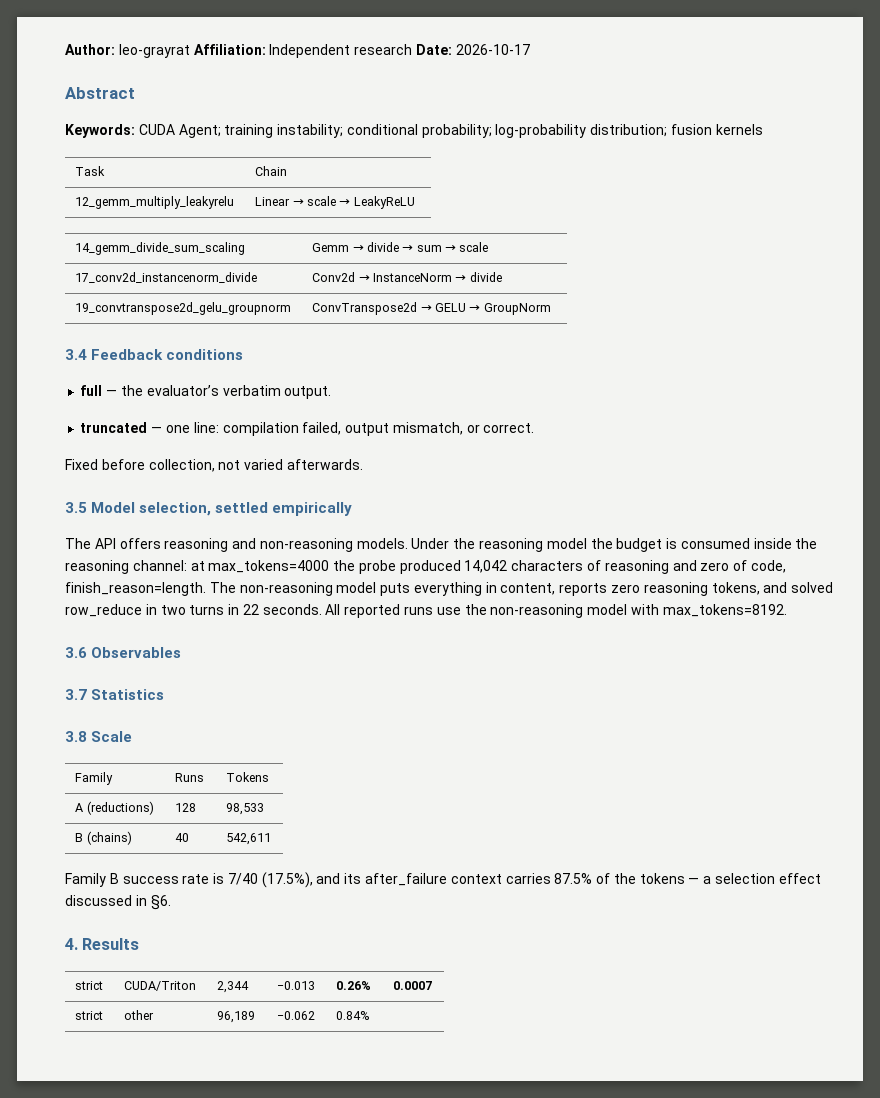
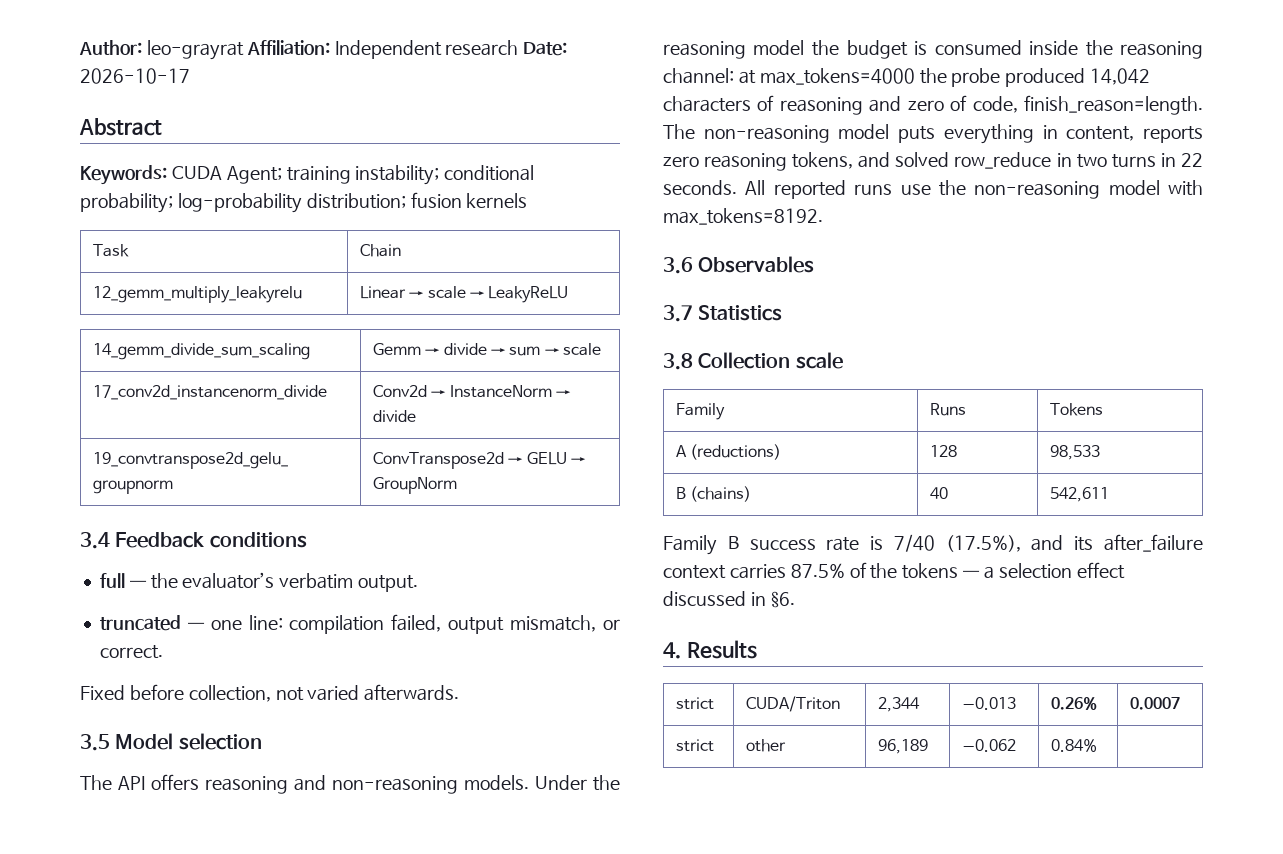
[139,502,353,516] selection, settled empirically -> [178,733,262,750] selection
[91,731,133,742] Scale -> [698,352,843,369] Collection scale

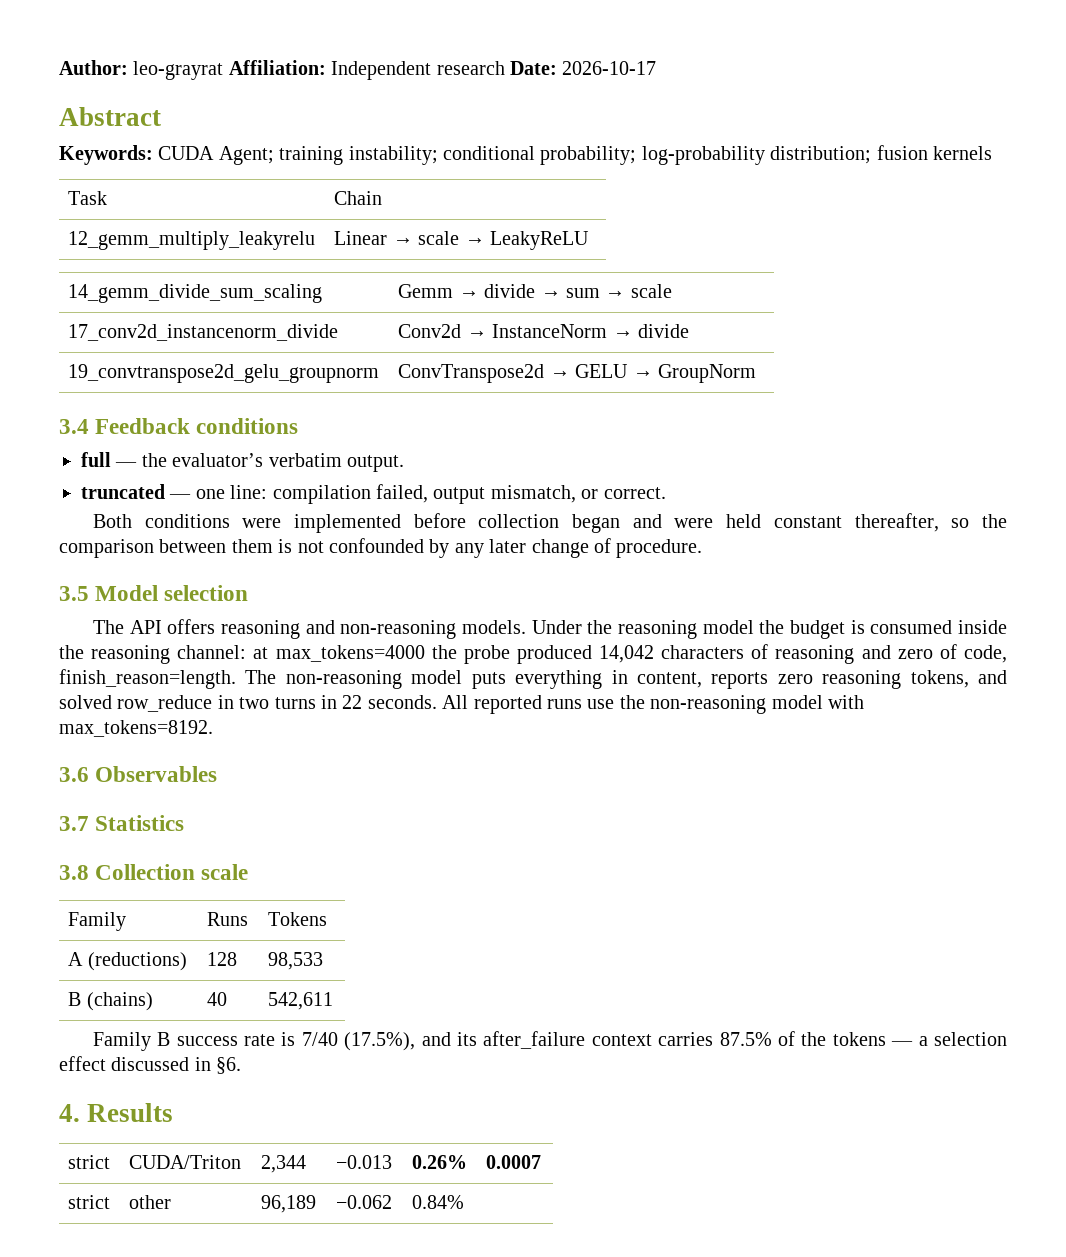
[80,684,460,702] Fixed before collection, not varied afterwards. -> [92,513,1007,533] [59,538,703,558] Both conditions were implemented before collection began and were held constant thereafter, so the comparison between them is not confounded by any later change of procedure.

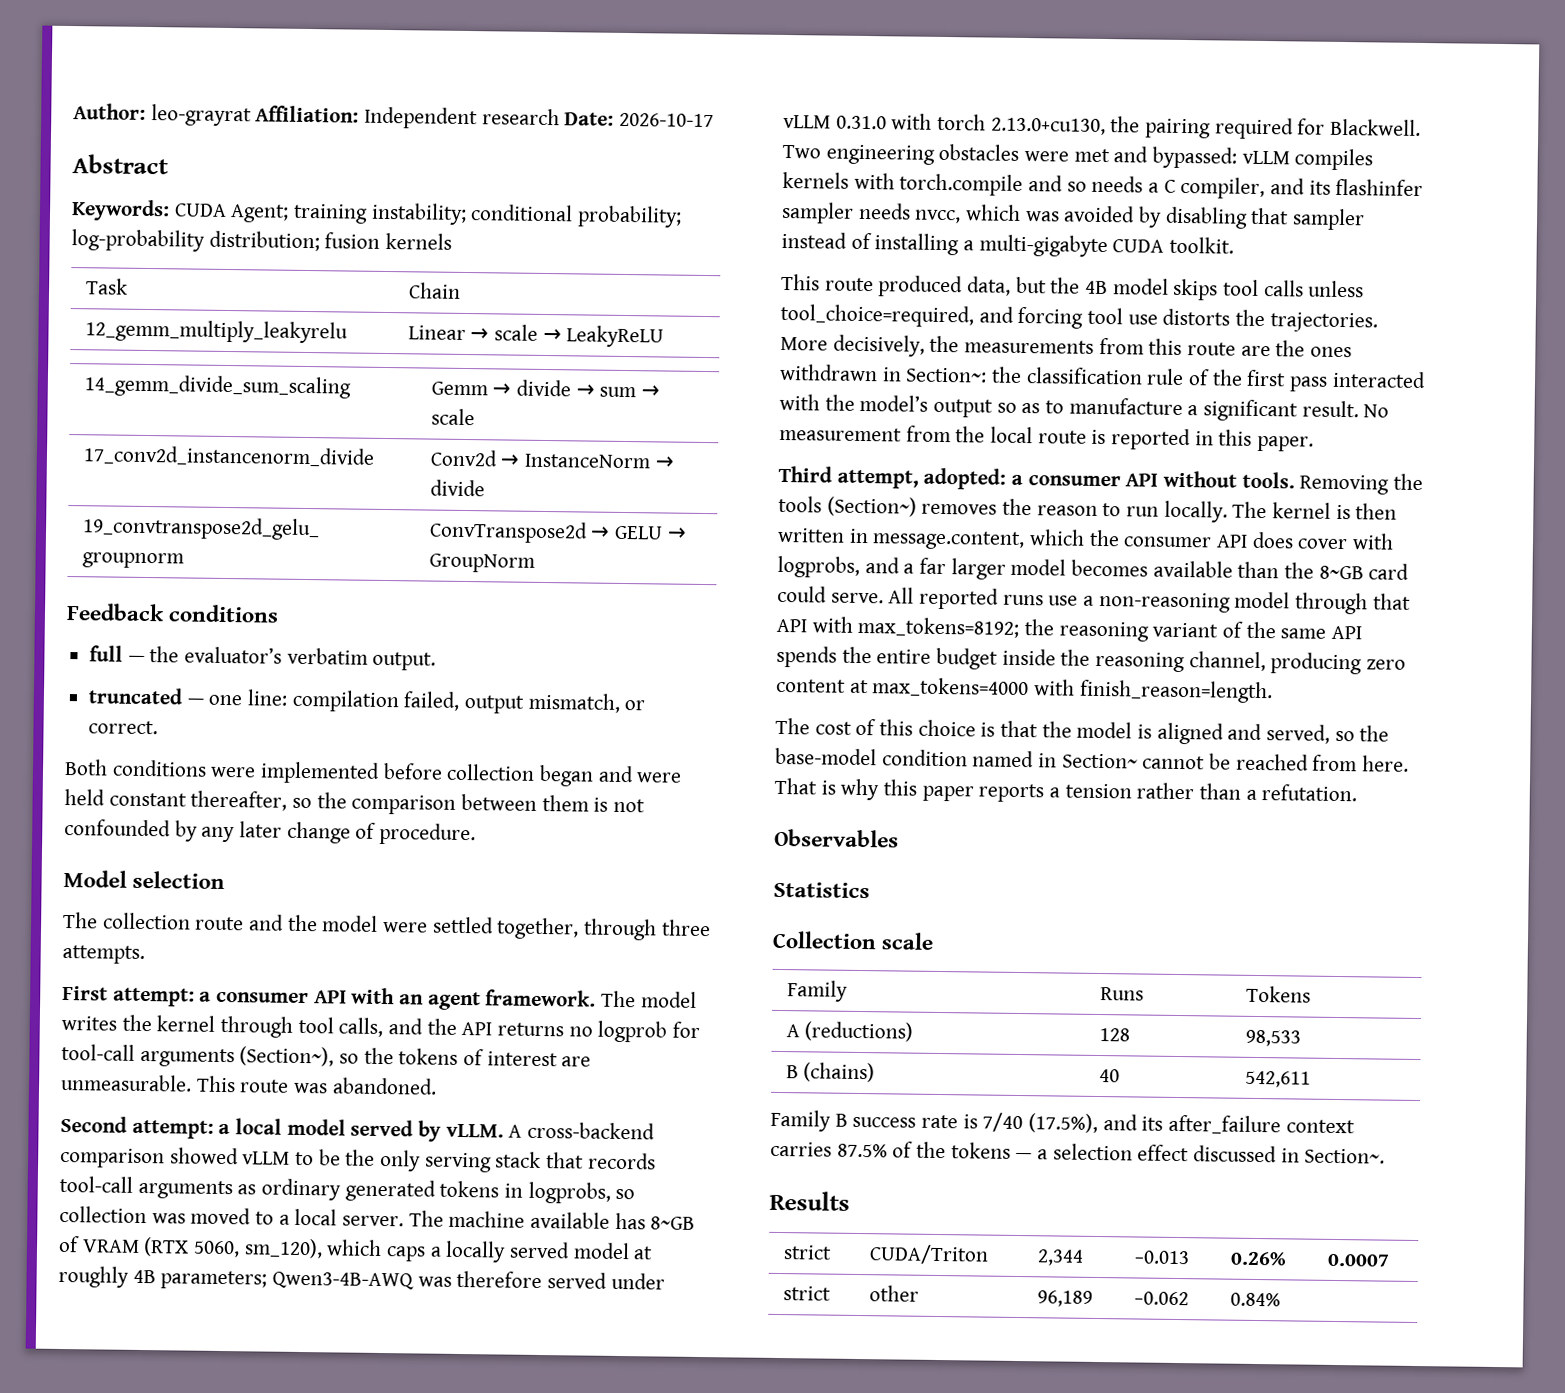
[59,419,89,434] 3.4 -> (535, 563) none
[59,586,89,601] 3.5 -> (477, 834) none
[129,619,1007,639] [59,644,1007,664] [59,669,1007,689] [59,695,437,712] API offers reasoning and non-reasoning models. Under the reasoning model the budget is consumed inside the reasoning channel: at max_tokens=4000 the probe produced 14,042 characters of reasoning and zero of code, finish_reason=length. The non-reasoning model puts everything in content, reports zero reasoning tokens, and solved row_reduce in two turns in 22 seconds. -> [102,912,711,941] [62,944,145,965] [62,985,697,1011] [61,1014,701,1043] [61,1043,592,1068] [60,1073,437,1095] [60,1115,656,1142] [60,1147,656,1173] [59,1175,636,1204] [59,1205,696,1230] [58,1235,654,1263] [58,1265,665,1290] [783,113,1422,140] [782,143,1374,171] [782,171,1424,200] [781,201,1366,231] [781,231,1235,258] [781,273,1365,301] [780,303,1378,333] [780,334,1353,358] [779,363,1426,392] [779,393,1390,422] [779,425,1315,452] [778,465,1424,495] [778,495,1398,523] [777,527,1395,551] [777,555,1410,580] [777,585,884,604] collection route and the model were settled together, through three attempts. // First attempt: a consumer API with an agent framework. The model writes the kernel through tool calls, and the API returns no logprob for tool-call arguments (Section~), so the tokens of interest are unmeasurable. This route was abandoned. // Second attempt: a local model served by vLLM. A cross-backend comparison showed vLLM to be the only serving stack that records tool-call arguments as ordinary generated tokens in logprobs, so collection was moved to a local server. The machine available has 8~GB of VRAM (RTX 5060, sm_120), which caps a locally served model at roughly 4B parameters; Qwen3-4B-AWQ was therefore served under vLLM 0.31.0 with torch 2.13.0+cu130, the pairing required for Blackwell. Two engineering obstacles were met and bypassed: vLLM compiles kernels with torch.compile and so needs a C compiler, and its flashinfer sampler needs nvcc, which was avoided by disabling that sampler instead of installing a multi-gigabyte CUDA toolkit. // This route produced data, but the 4B model skips tool calls unless tool_choice=required, and forcing tool use distorts the trajectories. More decisively, the measurements from this route are the ones withdrawn in Section~: the classification rule of the first pass interacted with the model’s output so as to manufacture a significant result. No measurement from the local route is reported in this paper. // Third attempt, adopted: a consumer API without tools. Removing the tools (Section~) removes the reason to run locally. The kernel is then written in message.content, which the consumer API does cover with logprobs, and a far larger model becomes available than the 8~GB card could serve.
[619,695,864,714] [59,720,213,737] [59,767,89,782] the non-reasoning model with max_tokens=8192. // 3.6 -> [1083,591,1411,615] [776,616,1363,642] [776,645,1407,675] [776,677,1273,704] [775,717,1390,745] [775,747,1410,772] [774,777,1358,803] a non-reasoning model through that API with max_tokens=8192; the reasoning variant of the same API spends the entire budget inside the reasoning channel, producing zero content at max_tokens=4000 with finish_reason=length. // The cost of this choice is that the model is aligned and served, so the base-model condition named in Section~ cannot be reached from here. That is why this paper reports a tension rather than a refutation. //
[59,816,89,831] 3.7 -> (899, 838) none
[59,865,89,880] 3.8 -> (870, 890) none
[216,1057,242,1074] [59,1104,80,1122] §6. // 4. -> [1304,1148,1386,1164] Section~. //

